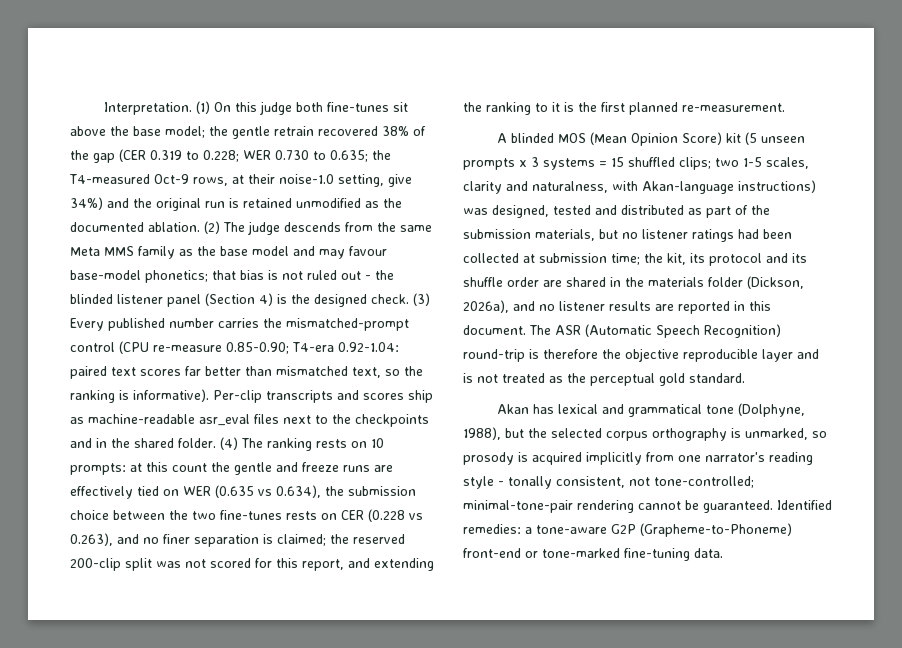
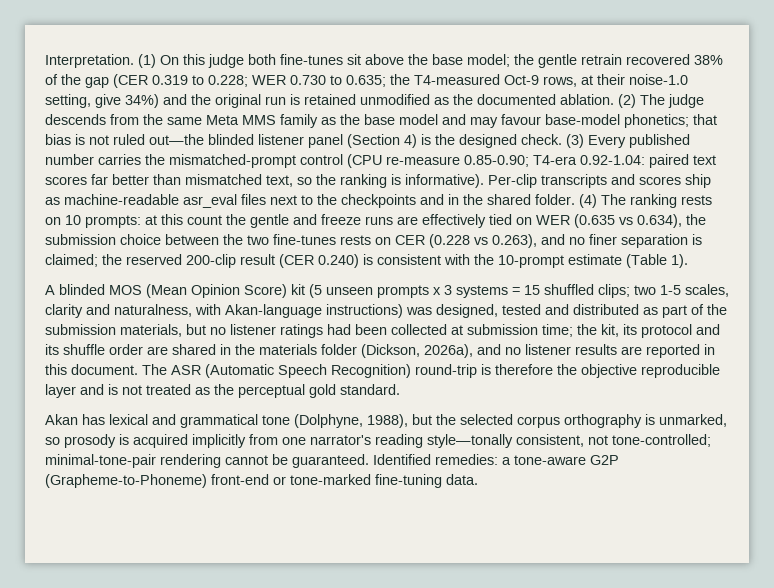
[341,270,394,280] out - the -> [149,134,204,145] out—the
[125,558,434,571] [463,102,785,115] split was not scored for this report, and extending the ranking to it is the first planned re-measurement. -> [240,254,688,268] result (CER 0.240) is consistent with the 10-prompt estimate (Table 1).
[463,476,552,489] style - tonally -> [427,434,513,448] style—tonally

